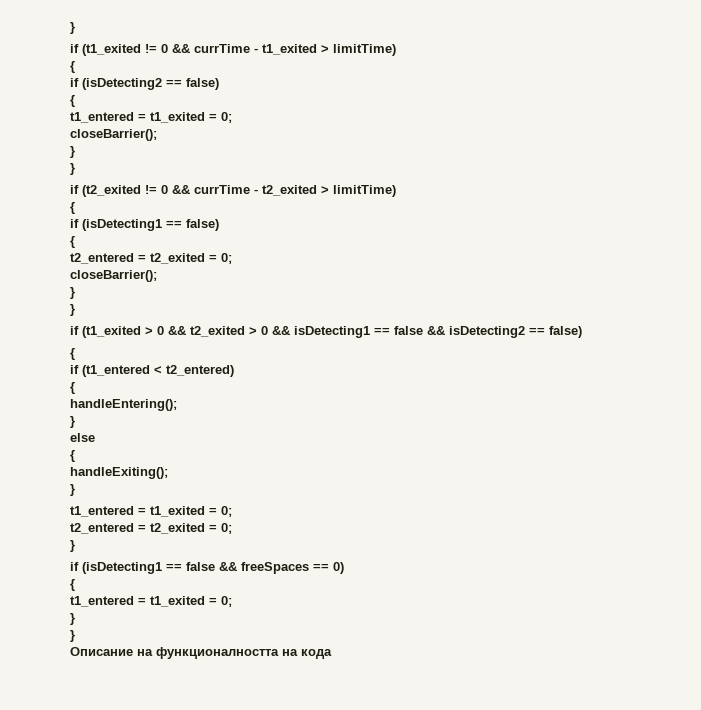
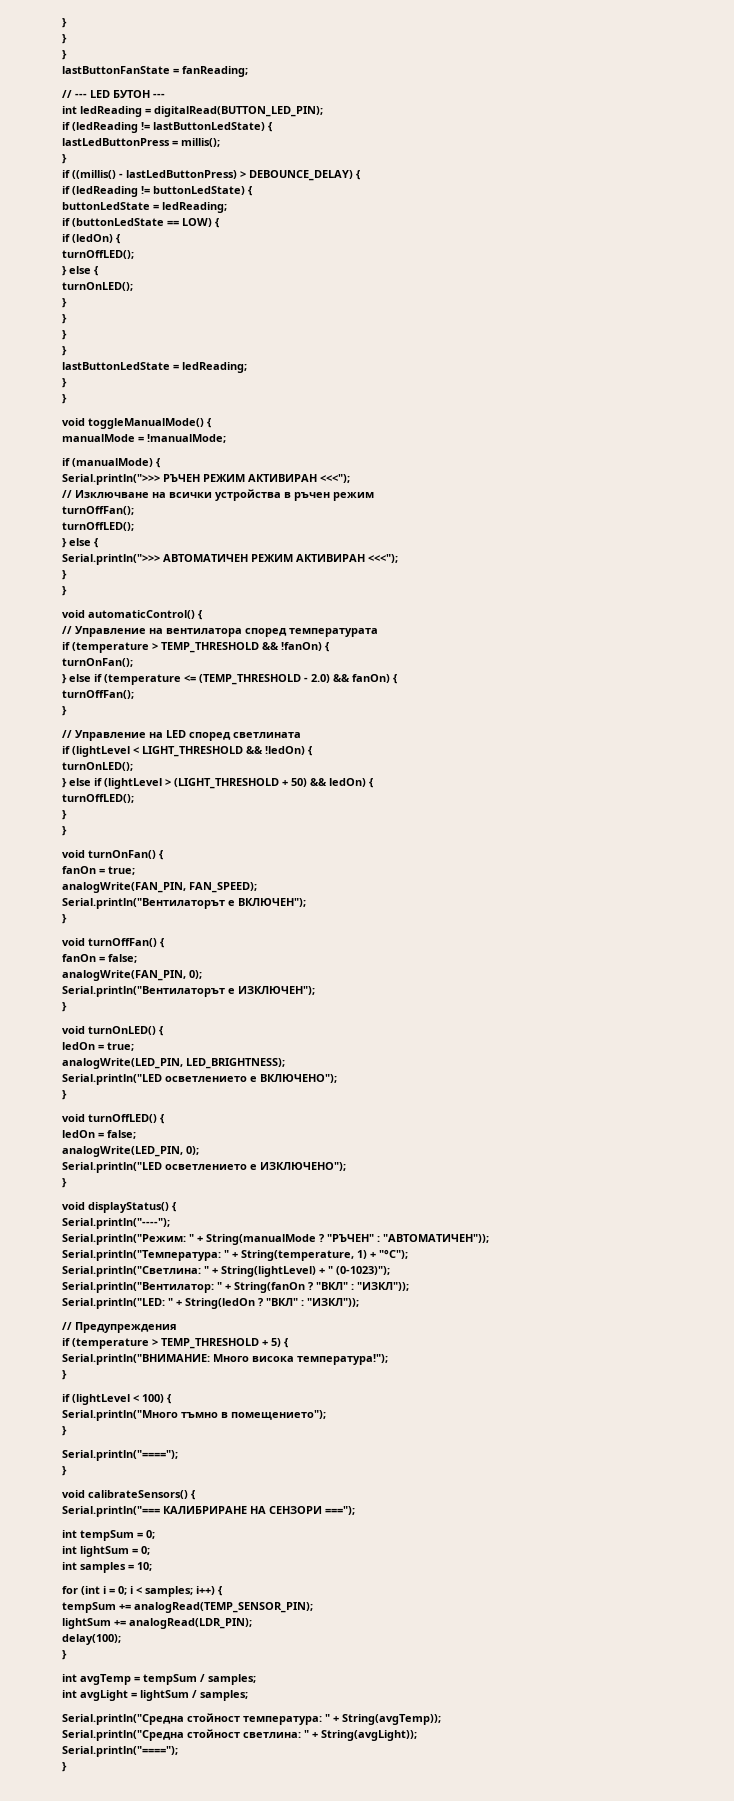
[70,22,76,34] [70,44,397,56] [70,61,76,73] [70,78,220,90] [70,95,76,107] [70,112,233,123] [70,129,158,141] [70,146,76,158] [70,163,76,175] [70,185,397,197] [70,202,76,214] [70,219,220,231] [70,236,76,248] [70,253,233,264] [70,270,158,282] [70,287,76,299] [70,304,76,316] [70,326,583,338] [70,348,76,360] [70,365,235,377] [70,382,76,394] [70,399,178,411] [70,416,76,428] [70,433,96,442] [70,450,76,462] [70,467,169,479] [70,484,76,496] [70,506,233,517] [70,523,233,534] [70,540,76,552] [70,562,345,574] [70,579,76,591] [70,596,233,607] [70,613,76,625] [70,630,76,642] [70,647,333,659] } // if (t1_exited != 0 && currTime - t1_exited > limitTime) // { // if (isDetecting2 == false) // { // t1_entered = t1_exited = 0; // closeBarrier(); // } // } // if (t2_exited != 0 && currTime - t2_exited > limitTime) // { // if (isDetecting1 == false) // { // t2_entered = t2_exited = 0; // closeBarrier(); // } // } // if (t1_exited > 0 && t2_exited > 0 && isDetecting1 == false && isDetecting2 == false) // { // if (t1_entered < t2_entered) // { // handleEntering(); // } // else // { // handleExiting(); // } // t1_entered = t1_exited = 0; // t2_entered = t2_exited = 0; // } // if (isDetecting1 == false && freeSpaces == 0) // { // t1_entered = t1_exited = 0; // } // } // Описание на функционалността на кода -> [62,18,68,28] [62,34,68,44] [62,50,68,60] [62,66,249,77] [62,90,166,98] [62,106,324,117] [62,122,273,133] [62,138,221,147] [62,154,68,164] [62,170,361,181] [62,186,253,197] [62,202,228,213] [62,218,220,228] [62,234,121,244] [62,250,135,259] [62,266,99,276] [62,282,134,291] [62,298,68,308] [62,314,68,324] [62,330,68,340] [62,346,68,356] [62,362,248,373] [62,378,68,388] [62,394,68,404] [62,418,212,429] [62,434,227,443] [62,458,161,468] [62,474,351,485] [62,489,375,501] [62,506,135,515] [62,522,135,531] [62,538,99,548] [62,554,399,565] [62,570,68,580] [62,586,68,596] [62,610,203,620] [62,626,379,637] [62,642,330,653] [62,658,134,667] [62,674,398,685] [62,690,135,699] [62,706,68,716] [62,730,302,741] [62,746,313,757] [62,762,134,771] [62,778,374,789] [62,794,135,803] [62,810,68,820] [62,826,68,836] [62,850,164,860] [62,866,136,875] [62,882,258,893] [62,898,307,909] [62,914,68,924] [62,938,165,948] [62,954,138,963] [62,970,203,981] [62,986,316,997] [62,1002,68,1012] [62,1026,164,1036] [62,1042,135,1051] [62,1058,286,1069] [62,1074,338,1085] [62,1090,68,1100] [62,1114,165,1124] [62,1130,137,1139] [62,1146,200,1157] [62,1162,347,1173] [62,1178,68,1188] [62,1202,177,1213] [62,1218,171,1229] [62,1234,490,1245] [62,1249,409,1261] [62,1266,391,1277] [62,1282,410,1293] [62,1298,360,1309] [62,1322,178,1333] [62,1338,289,1349] [62,1354,389,1365] [62,1370,68,1380] [62,1394,172,1405] [62,1410,327,1421] [62,1426,68,1436] [62,1450,179,1461] [62,1466,68,1476] [62,1490,196,1500] [62,1506,356,1517] [62,1530,156,1541] [62,1546,151,1557] [62,1562,153,1573] [62,1586,223,1597] [62,1602,314,1613] [62,1618,253,1629] [62,1634,122,1645] [62,1650,68,1660] [62,1674,257,1685] [62,1690,249,1701] [62,1713,442,1725] [62,1729,418,1741] [62,1746,179,1757] [62,1762,68,1772] } // } // } // lastButtonFanState = fanReading; // // --- LED БУТОН --- // int ledReading = digitalRead(BUTTON_LED_PIN); // if (ledReading != lastButtonLedState) { // lastLedButtonPress = millis(); // } // if ((millis() - lastLedButtonPress) > DEBOUNCE_DELAY) { // if (ledReading != buttonLedState) { // buttonLedState = ledReading; // if (buttonLedState == LOW) { // if (ledOn) { // turnOffLED(); // } else { // turnOnLED(); // } // } // } // } // lastButtonLedState = ledReading; // } // } // void toggleManualMode() { // manualMode = !manualMode; // if (manualMode) { // Serial.println(">>> РЪЧЕН РЕЖИМ АКТИВИРАН <<<"); // // Изключване на всички устройства в ръчен режим // turnOffFan(); // turnOffLED(); // } else { // Serial.println(">>> АВТОМАТИЧЕН РЕЖИМ АКТИВИРАН <<<"); // } // } // void automaticControl() { // // Управление на вентилатора според температурата // if (temperature > TEMP_THRESHOLD && !fanOn) { // turnOnFan(); // } else if (temperature <= (TEMP_THRESHOLD - 2.0) && fanOn) { // turnOffFan(); // } // // Управление на LED според светлината // if (lightLevel < LIGHT_THRESHOLD && !ledOn) { // turnOnLED(); // } else if (lightLevel > (LIGHT_THRESHOLD + 50) && ledOn) { // turnOffLED(); // } // } // void turnOnFan() { // fanOn = true; // analogWrite(FAN_PIN, FAN_SPEED); // Serial.println("Вентилаторът е ВКЛЮЧЕН"); // } // void turnOffFan() { // fanOn = false; // analogWrite(FAN_PIN, 0); // Serial.println("Вентилаторът е ИЗКЛЮЧЕН"); // } // void turnOnLED() { // ledOn = true; // analogWrite(LED_PIN, LED_BRIGHTNESS); // Serial.println("LED осветлението е ВКЛЮЧЕНО"); // } // void turnOffLED() { // ledOn = false; // analogWrite(LED_PIN, 0); // Serial.println("LED осветлението е ИЗКЛЮЧЕНО"); // } // void displayStatus() { // Serial.println("----"); // Serial.println("Режим: " + String(manualMode ? "РЪЧЕН" : "АВТОМАТИЧЕН")); // Serial.println("Температура: " + String(temperature, 1) + "°C"); // Serial.println("Светлина: " + String(lightLevel) + " (0-1023)"); // Serial.println("Вентилатор: " + String(fanOn ? "ВКЛ" : "ИЗКЛ")); // Serial.println("LED: " + String(ledOn ? "ВКЛ" : "ИЗКЛ")); // // Предупреждения // if (temperature > TEMP_THRESHOLD + 5) { // Serial.println("ВНИМАНИЕ: Много висока температура!"); // } // if (lightLevel < 100) { // Serial.println("Много тъмно в помещението"); // } // Serial.println("===="); // } // void calibrateSensors() { // Serial.println("=== КАЛИБРИРАНЕ НА СЕНЗОРИ ==="); // int tempSum = 0; // int lightSum = 0; // int samples = 10; // for (int i = 0; i < samples; i++) { // tempSum += analogRead(TEMP_SENSOR_PIN); // lightSum += analogRead(LDR_PIN); // delay(100); // } // int avgTemp = tempSum / samples; // int avgLight = lightSum / samples; // Serial.println("Средна стойност температура: " + String(avgTemp)); // Serial.println("Средна стойност светлина: " + String(avgLight)); // Serial.println("===="); // }

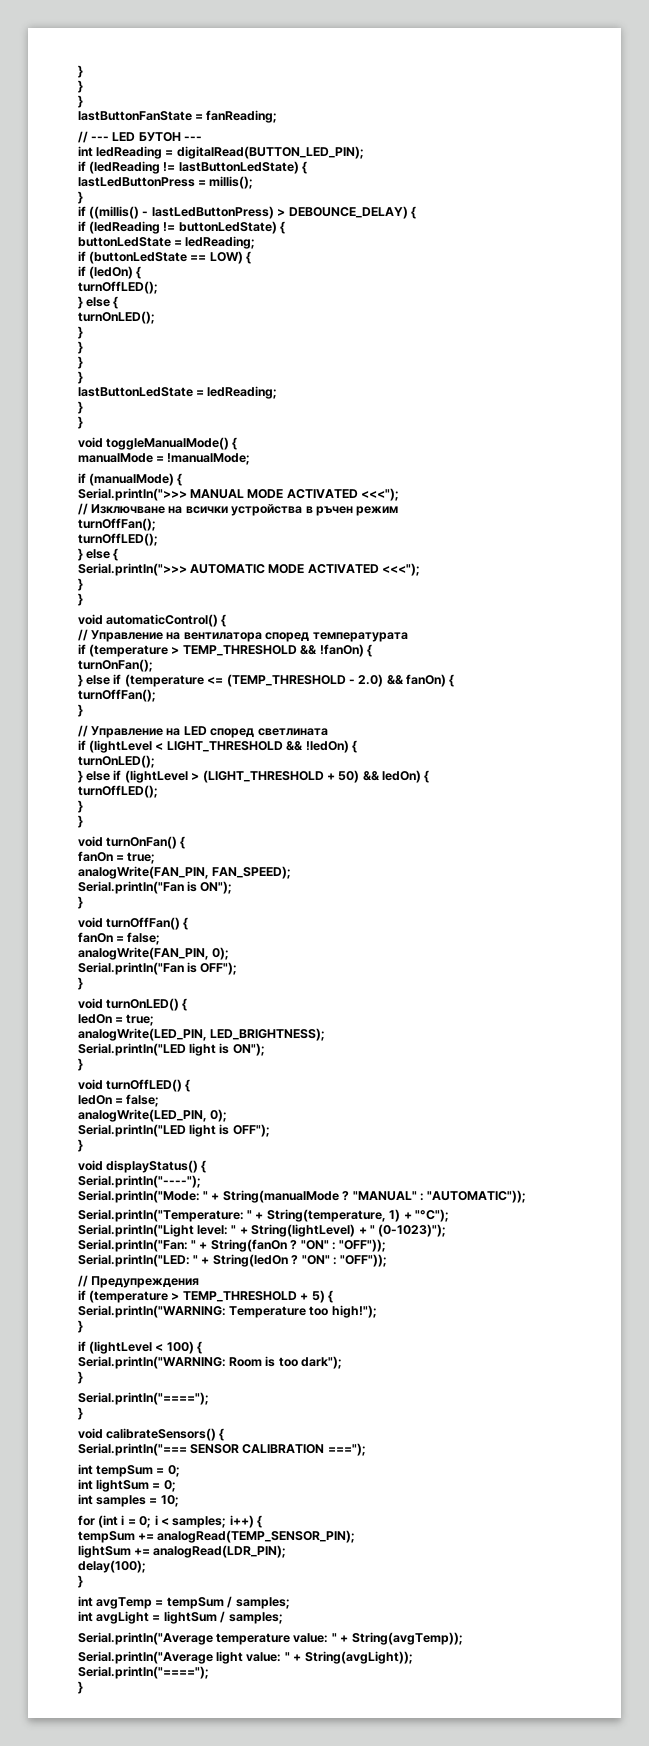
[163,474,318,482] РЪЧЕН РЕЖИМ АКТИВИРАН -> [190,489,358,499] MANUAL MODE ACTIVATED
[163,554,366,562] АВТОМАТИЧЕН РЕЖИМ АКТИВИРАН -> [190,564,379,574] AUTOMATIC MODE ACTIVATED
[62,898,307,909] Serial.println("Вентилаторът е ВКЛЮЧЕН"); -> [77,881,233,894] Serial.println("Fan is ON");
[62,986,316,997] Serial.println("Вентилаторът е ИЗКЛЮЧЕН"); -> [77,962,238,975] Serial.println("Fan is OFF");
[165,1074,338,1083] осветлението е ВКЛЮЧЕНО"); -> [189,1043,265,1056] light is ON");
[165,1162,347,1171] осветлението е ИЗКЛЮЧЕНО"); -> [189,1124,270,1137] light is OFF");
[62,1234,187,1245] Serial.println("Режим: -> [77,1190,200,1203] Serial.println("Mode:
[327,1234,490,1243] [62,1250,222,1261] "РЪЧЕН" : "АВТОМАТИЧЕН")); // Serial.println("Температура: -> [352,1190,527,1203] [77,1209,244,1222] "MANUAL" : "AUTOMATIC")); // Serial.println("Temperature:
[62,1266,202,1277] Serial.println("Светлина: -> [77,1224,229,1237] Serial.println("Light level:
[62,1282,215,1293] Serial.println("Вентилатор: -> [77,1239,188,1252] Serial.println("Fan:
[316,1282,410,1291] "ВКЛ" : "ИЗКЛ")); -> [300,1239,387,1252] "ON" : "OFF"));
[266,1298,360,1307] "ВКЛ" : "ИЗКЛ")); -> [301,1254,388,1267] "ON" : "OFF"));
[62,1354,389,1365] Serial.println("ВНИМАНИЕ: Много висока температура!"); -> [77,1305,377,1318] Serial.println("WARNING: Temperature too high!");
[62,1410,327,1421] Serial.println("Много тъмно в помещението"); -> [77,1356,343,1369] Serial.println("WARNING: Room is too dark");
[163,1506,323,1514] КАЛИБРИРАНЕ НА СЕНЗОРИ -> [190,1444,325,1454] SENSOR CALIBRATION
[62,1713,323,1725] Serial.println("Средна стойност температура: -> [77,1632,329,1645] Serial.println("Average temperature value:
[62,1729,302,1741] Serial.println("Средна стойност светлина: -> [77,1651,282,1664] Serial.println("Average light value:

